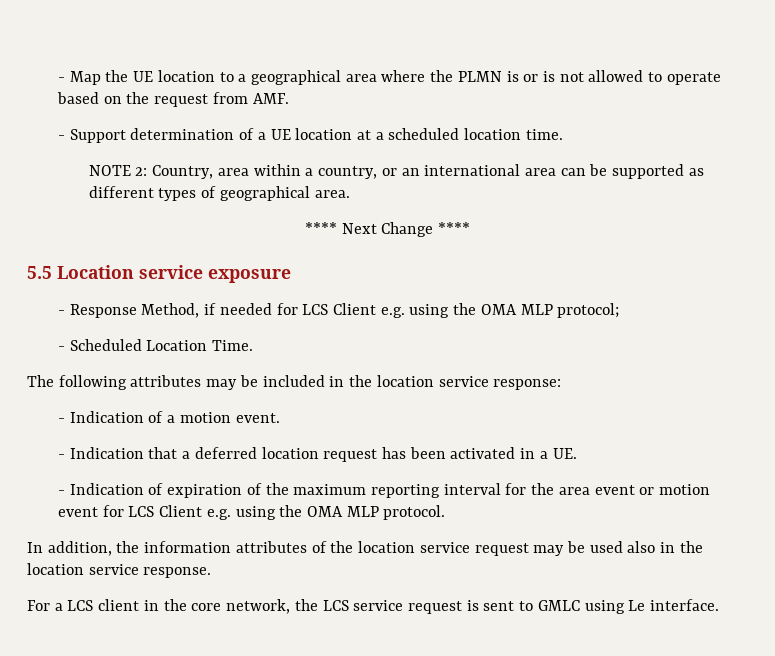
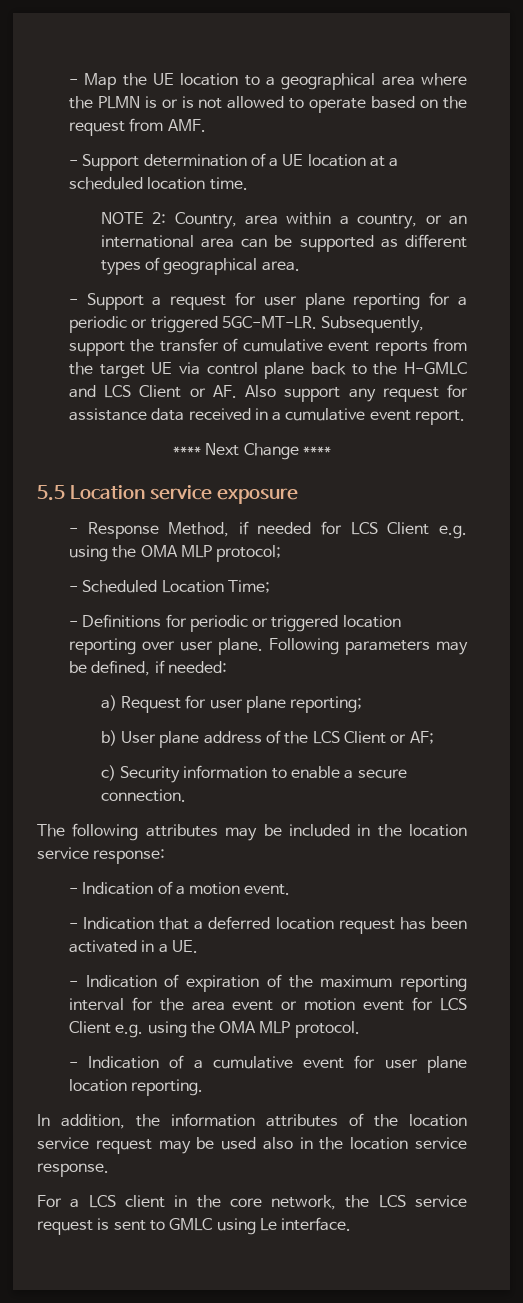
(350, 194) none -> [68,292,467,310] [68,316,425,333] [68,338,467,356] [68,362,467,379] [68,384,469,402] [68,408,466,425] // - Support a request for user plane reporting for a periodic or triggered 5GC-MT-LR. Subsequently, support the transfer of cumulative event reports from the target UE via control plane back to the H-GMLC and LCS Client or AF. Also support any request for assistance data received in a cumulative event report.
[212,340,254,351] Time. -> [227,580,270,593] [68,614,401,632] [68,638,469,655] [68,660,227,676] [100,695,363,713] [100,730,434,748] [100,765,407,783] [100,789,186,802] Time; // - Definitions for periodic or triggered location reporting over user plane. Following parameters may be defined, if needed: // a) Request for user plane reporting; // b) User plane address of the LCS Client or AF; // c) Security information to enable a secure connection.
(446, 512) none -> [68,1055,467,1073] [68,1079,204,1096] // - Indication of a cumulative event for user plane location reporting.

